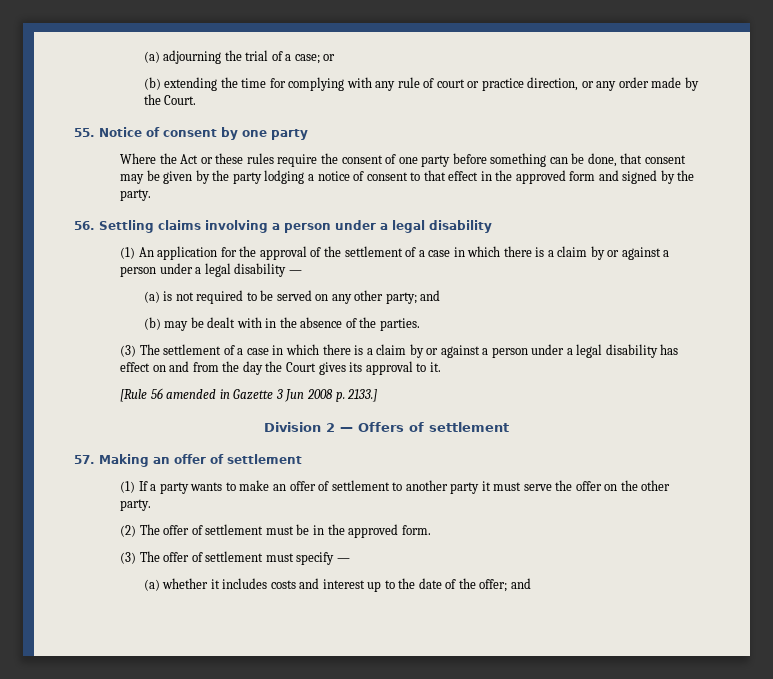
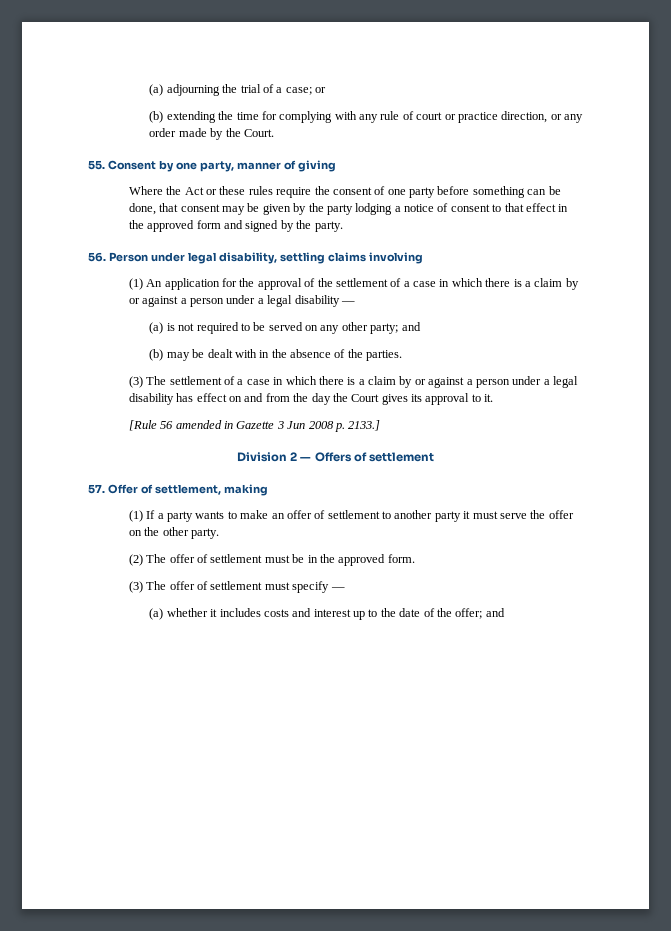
[99,127,308,140] Notice of consent by one party -> [107,160,336,172] Consent by one party, manner of giving
[99,220,492,233] Settling claims involving a person under a legal disability -> [108,252,423,264] Person under legal disability, settling claims involving
[99,454,302,467] Making an offer of settlement -> [107,484,268,496] Offer of settlement, making

